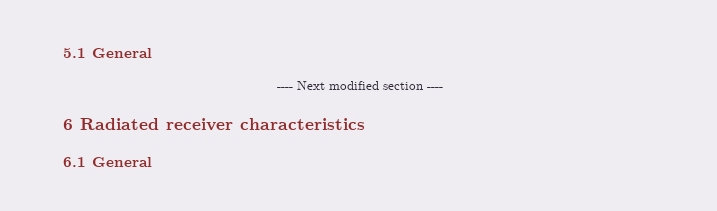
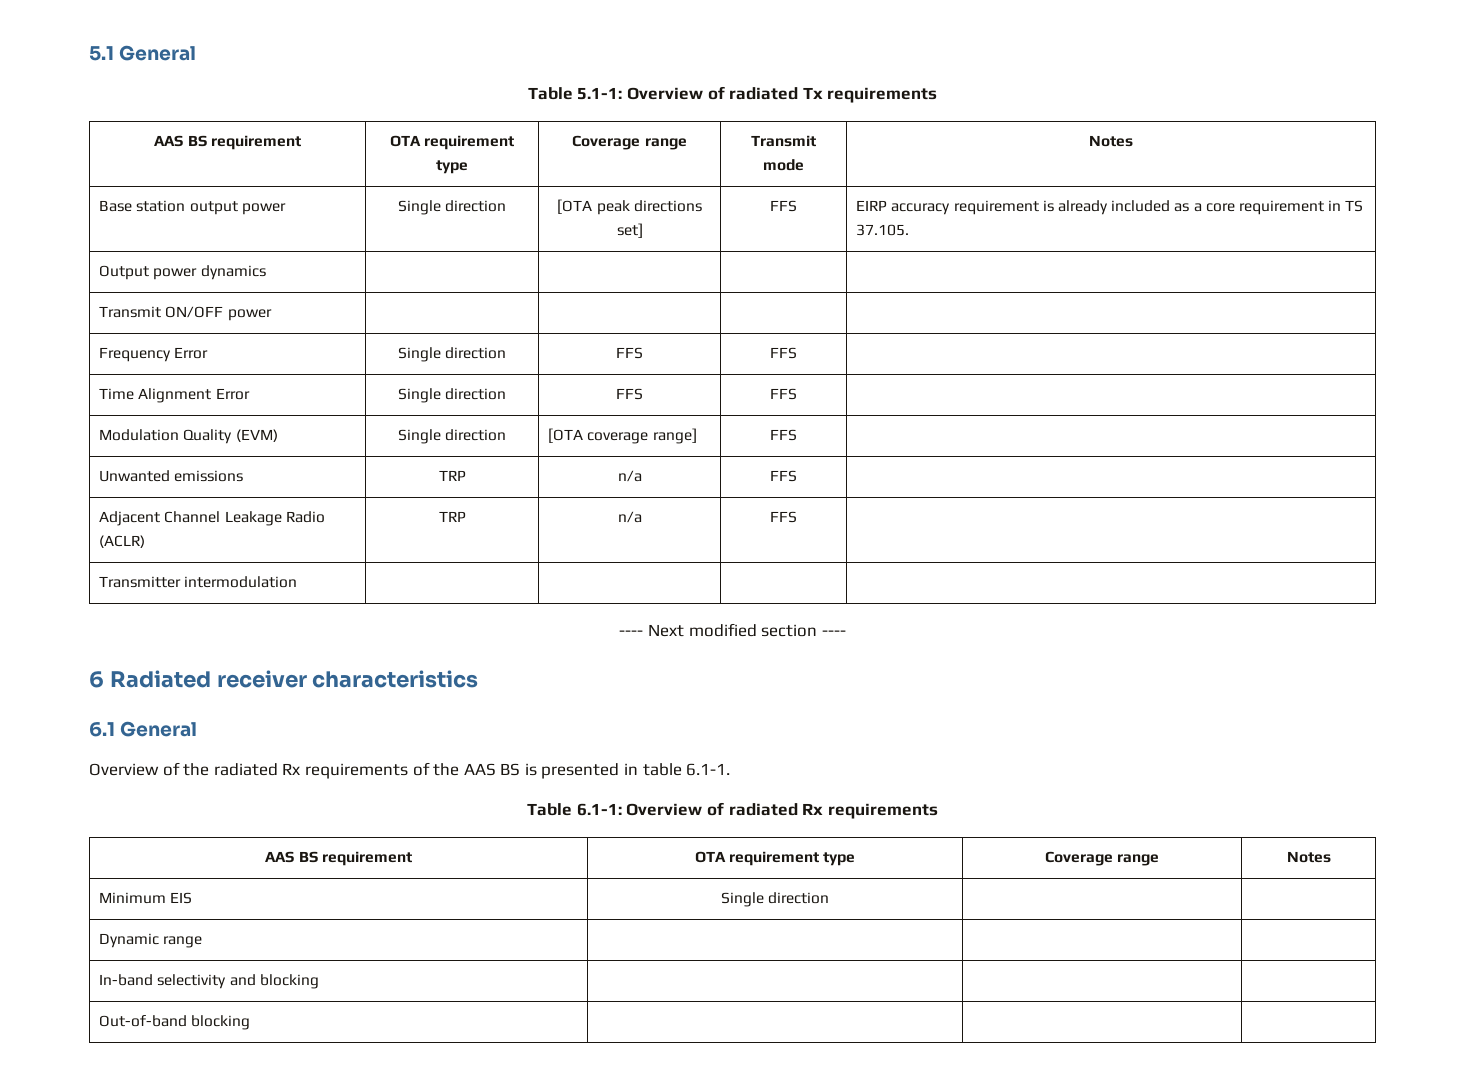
(152, 53) none -> [527,86,938,103] [154,135,301,150] [389,135,515,150] [436,160,468,174] [572,135,687,150] [751,135,816,147] [763,159,804,171] [1089,135,1133,147] [99,200,286,215] [397,200,507,215] [557,199,702,215] [616,223,643,238] [770,200,797,212] [856,200,1364,215] [856,224,910,236] [99,265,266,280] [99,306,272,321] [99,347,209,362] [397,347,507,362] [616,347,643,359] [770,347,797,359] [99,388,250,403] [397,388,507,403] [616,388,643,400] [770,388,797,400] [99,429,278,444] [397,429,507,444] [548,428,697,444] [770,429,797,441] [99,470,244,482] [438,470,466,481] [617,470,642,482] [770,470,797,482] [99,511,325,526] [99,535,146,548] [438,511,466,522] [617,511,642,523] [770,511,797,523] [99,576,298,588] // Table 5.1-1: Overview of radiated Tx requirements // AAS BS requirement | OTA requirement type | Coverage range | Transmit mode | Notes // Base station output power | Single direction | [OTA peak directions set] | FFS | EIRP accuracy requirement is already included as a core requirement in TS 37.105. // Output power dynamics | | | | // Transmit ON/OFF power | | | | // Frequency Error | Single direction | FFS | FFS | // Time Alignment Error | Single direction | FFS | FFS | // Modulation Quality (EVM) | Single direction | [OTA coverage range] | FFS | // Unwanted emissions | TRP | n/a | FFS | // Adjacent Channel Leakage Radio (ACLR) | TRP | n/a | FFS | // Transmitter intermodulation | | | |
(152, 162) none -> [89,762,731,779] [527,802,938,819] [265,851,412,866] [694,851,856,866] [1044,851,1160,866] [1286,851,1331,863] [99,892,193,904] [720,892,830,907] [99,933,203,948] [99,974,319,989] [99,1015,251,1030] // Overview of the radiated Rx requirements of the AAS BS is presented in table 6.1-1. // Table 6.1-1: Overview of radiated Rx requirements // AAS BS requirement | OTA requirement type | Coverage range | Notes // Minimum EIS | Single direction | | // Dynamic range | | | // In-band selectivity and blocking | | | // Out-of-band blocking | | |

